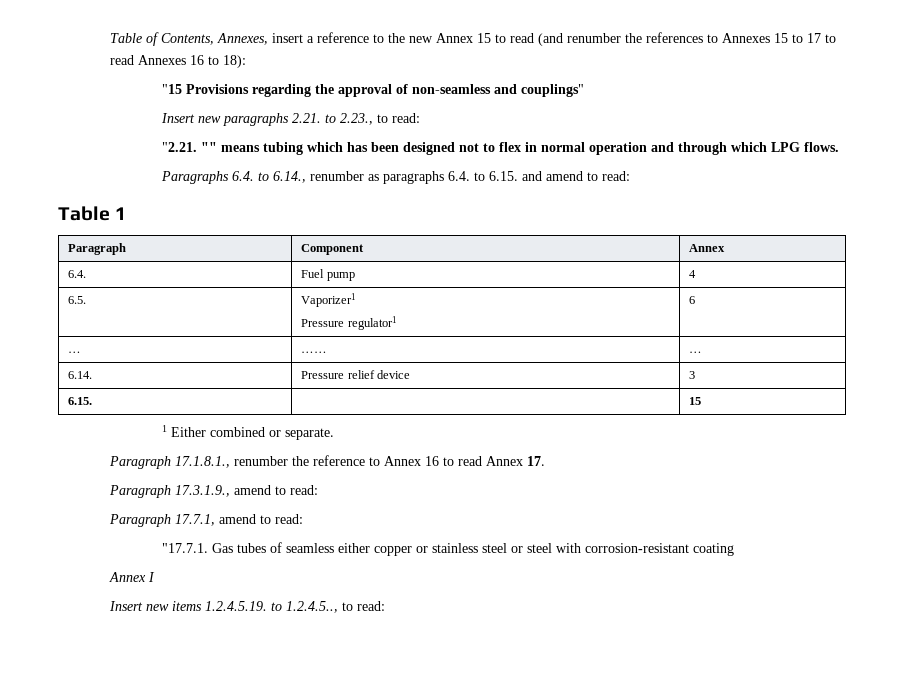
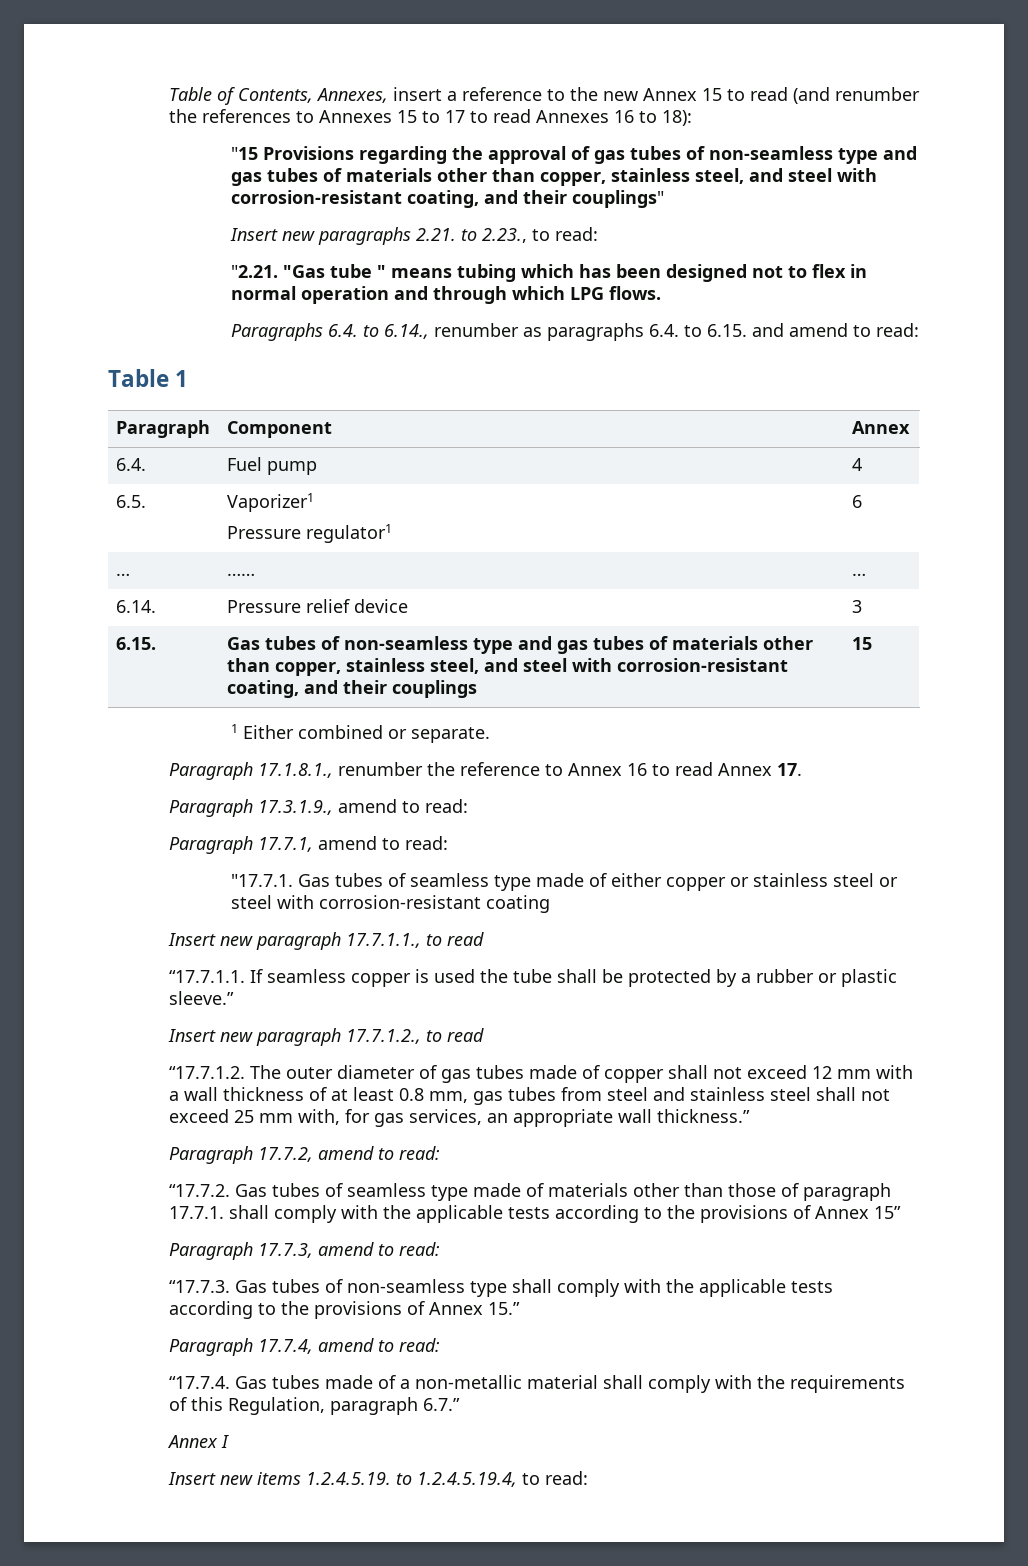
[411,84,517,94] non-seamless and -> [593,146,917,164] [230,168,877,186] [230,190,567,208] gas tubes of non-seamless type and gas tubes of materials other than copper, stainless steel, and steel with corrosion-resistant coating, and their
[200,142,217,152] "" -> [282,264,386,278] "Gas tube "
(93, 401) none -> [227,636,814,654] [227,658,789,676] [227,680,478,698] Gas tubes of non-seamless type and gas tubes of materials other than copper, stainless steel, and steel with corrosion-resistant coating, and their couplings
(334, 548) none -> [493,873,607,891] type made of
(734, 549) none -> [168,932,485,950] [169,969,898,987] [169,991,235,1005] [168,1028,485,1046] [169,1065,914,1083] [169,1087,891,1105] [169,1109,751,1127] [169,1146,441,1164] [169,1183,892,1201] [169,1205,902,1223] [169,1242,441,1260] [169,1279,834,1297] [169,1301,521,1319] [169,1338,441,1356] [169,1375,906,1393] [169,1397,461,1415] // Insert new paragraph 17.7.1.1., to read // “17.7.1.1. If seamless copper is used the tube shall be protected by a rubber or plastic sleeve.” // Insert new paragraph 17.7.1.2., to read // “17.7.1.2. The outer diameter of gas tubes made of copper shall not exceed 12 mm with a wall thickness of at least 0.8 mm, gas tubes from steel and stainless steel shall not exceed 25 mm with, for gas services, an appropriate wall thickness.” // Paragraph 17.7.2, amend to read: // “17.7.2. Gas tubes of seamless type made of materials other than those of paragraph 17.7.1. shall comply with the applicable tests according to the provisions of Annex 15” // Paragraph 17.7.3, amend to read: // “17.7.3. Gas tubes of non-seamless type shall comply with the applicable tests according to the provisions of Annex 15.” // Paragraph 17.7.4, amend to read: // “17.7.4. Gas tubes made of a non-metallic material shall comply with the requirements of this Regulation, paragraph 6.7.”
[285,601,338,613] 1.2.4.5.., -> [417,1472,518,1487] 1.2.4.5.19.4,

